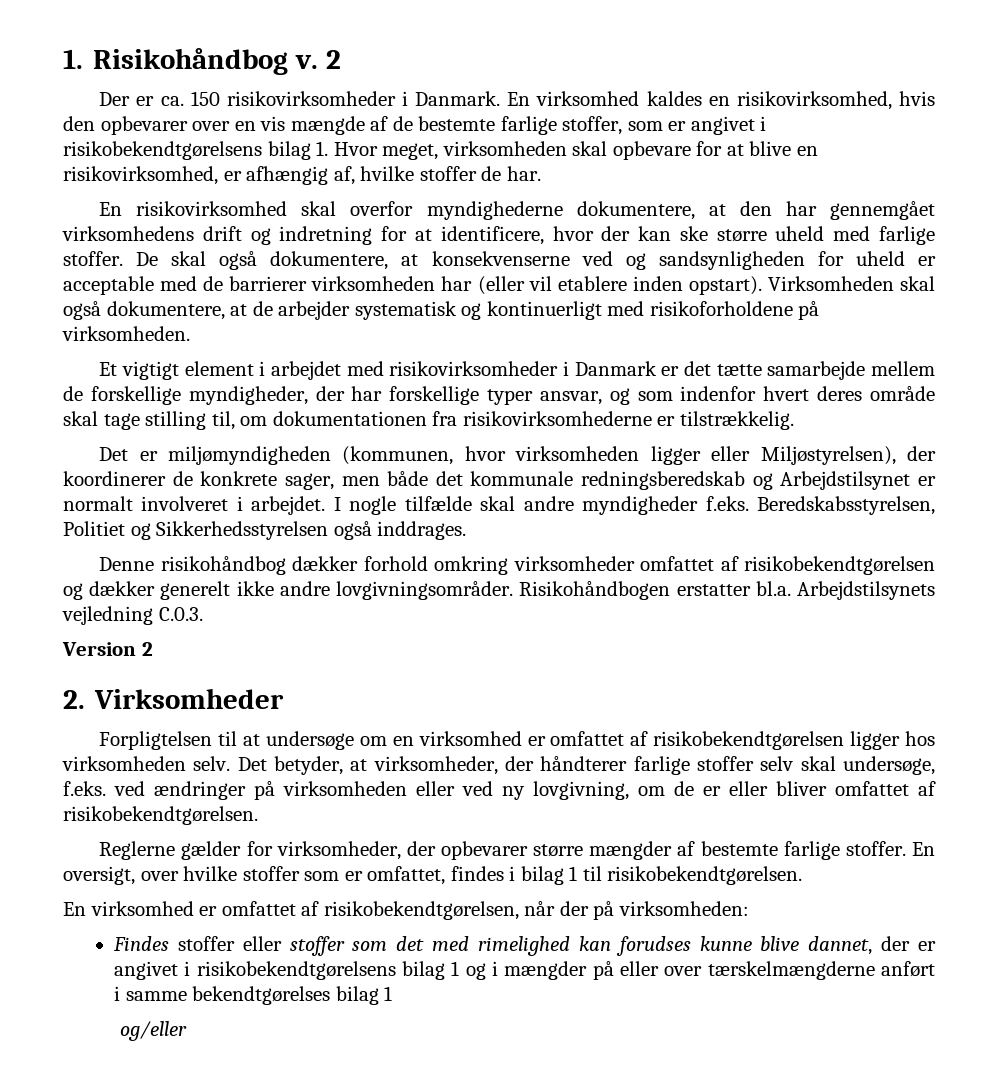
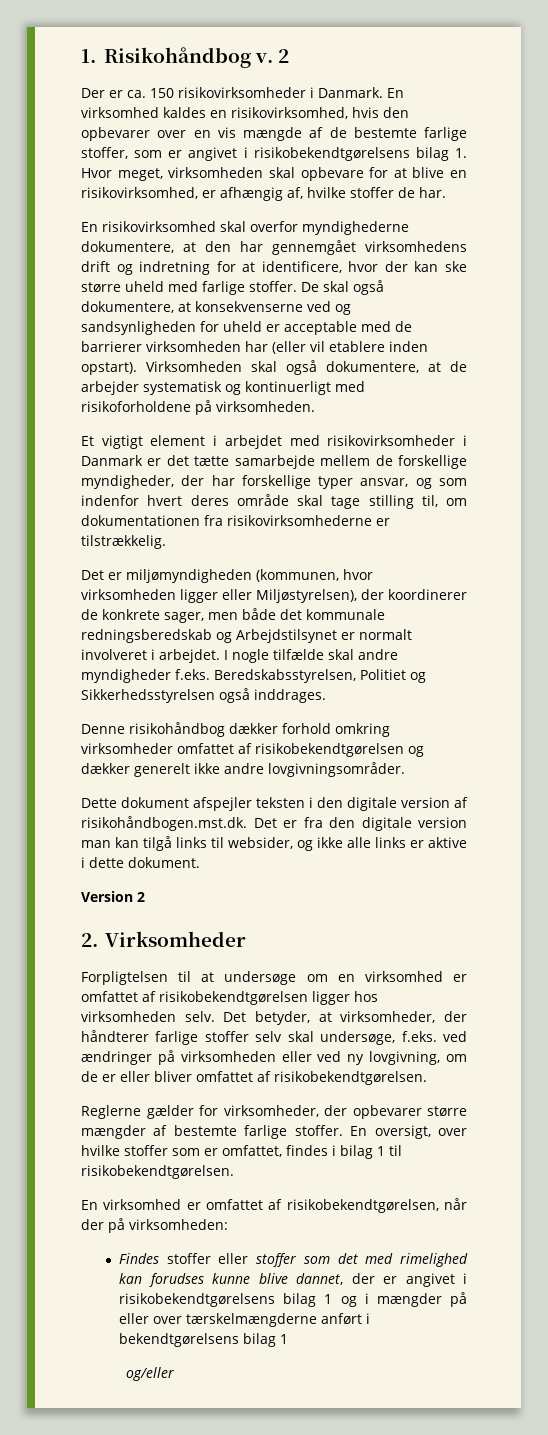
[519,581,935,600] [62,606,203,625] Risikohåndbogen erstatter bl.a. Arbejdstilsynets vejledning C.0.3. -> [81,797,468,811] [81,816,467,831] [81,836,467,851] [81,857,200,868] // Dette dokument afspejler teksten i den digitale version af risikohåndbogen.mst.dk. Det er fra den digitale version man kan tilgå links til websider, og ikke alle links er aktive i dette dokument.
[125,986,331,1005] samme bekendtgørelses -> [119,1333,240,1347] bekendtgørelsens

